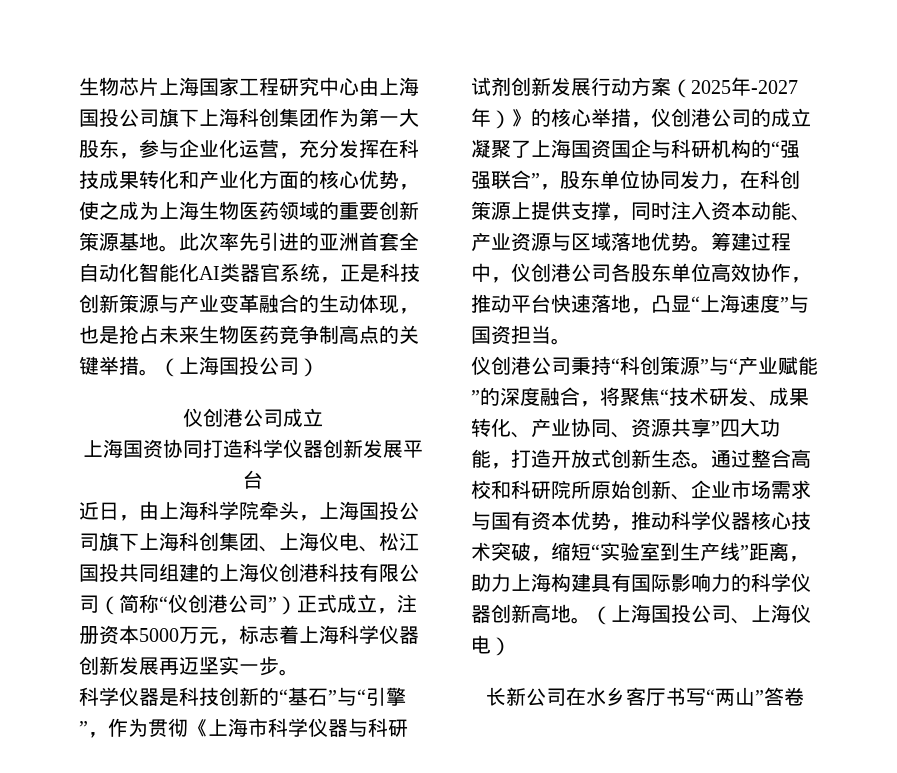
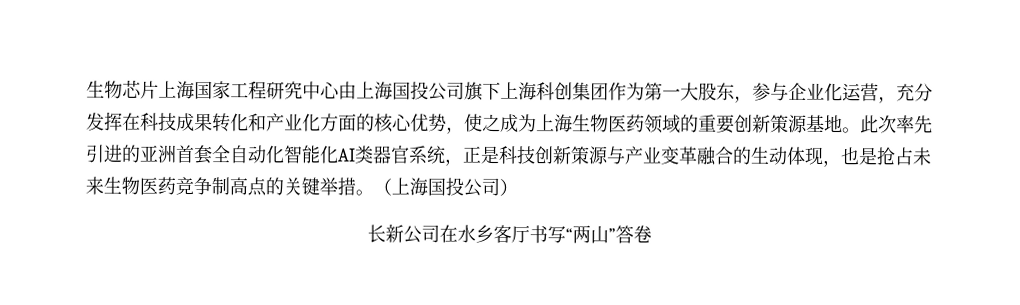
[182,408,323,427] [82,439,423,459] [242,470,263,489] [79,501,419,521] [79,532,419,552] [79,563,419,582] [79,594,417,615] [79,625,419,645] [79,656,299,676] [79,687,406,706] [79,718,408,738] [471,77,798,98] [471,108,811,129] [471,139,800,159] [471,170,800,190] [471,201,811,221] [471,232,791,252] [471,263,811,283] [471,294,809,314] [471,325,571,345] [471,356,818,375] [471,387,809,407] [471,418,780,438] [471,449,811,469] [471,480,811,500] [471,511,811,531] [471,542,809,562] [471,573,811,592] [471,604,811,625] [471,635,511,656] // 仪创港公司成立 // 上海国资协同打造科学仪器创新发展平台 // 近日，由上海科学院牵头，上海国投公司旗下上海科创集团、上海仪电、松江国投共同组建的上海仪创港科技有限公司（简称“仪创港公司”）正式成立，注册资本5000万元，标志着上海科学仪器创新发展再迈坚实一步。 // 科学仪器是科技创新的“基石”与“引擎”，作为贯彻《上海市科学仪器与科研试剂创新发展行动方案（2025年-2027年）》的核心举措，仪创港公司的成立凝聚了上海国资国企与科研机构的“强强联合”，股东单位协同发力，在科创策源上提供支撑，同时注入资本动能、产业资源与区域落地优势。筹建过程中，仪创港公司各股东单位高效协作，推动平台快速落地，凸显“上海速度”与国资担当。 // 仪创港公司秉持“科创策源”与“产业赋能”的深度融合，将聚焦“技术研发、成果转化、产业协同、资源共享”四大功能，打造开放式创新生态。通过整合高校和科研院所原始创新、企业市场需求与国有资本优势，推动科学仪器核心技术突破，缩短“实验室到生产线”距离，助力上海构建具有国际影响力的科学仪器创新高地。（上海国投公司、上海仪电） -> (518, 187) none

